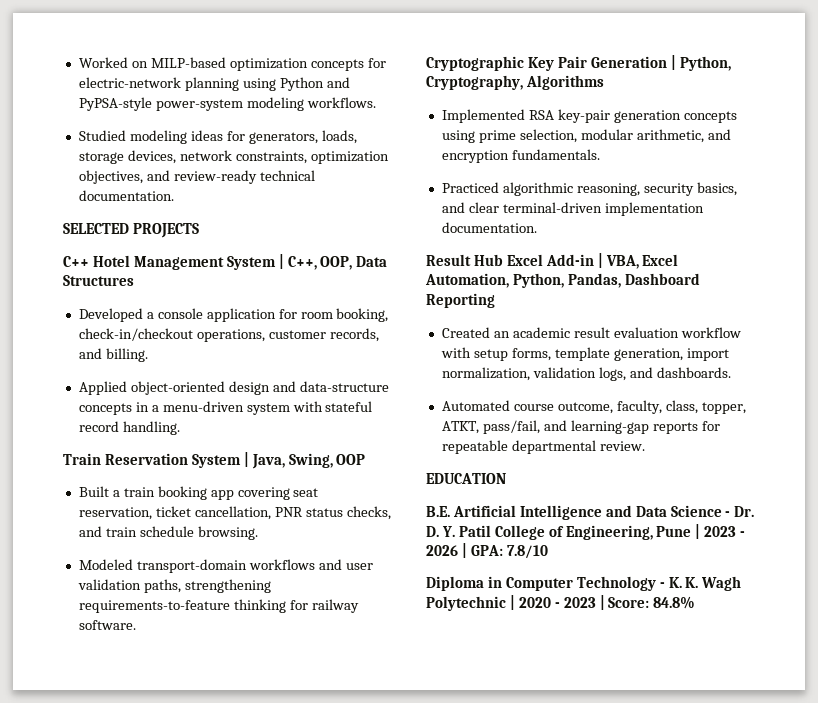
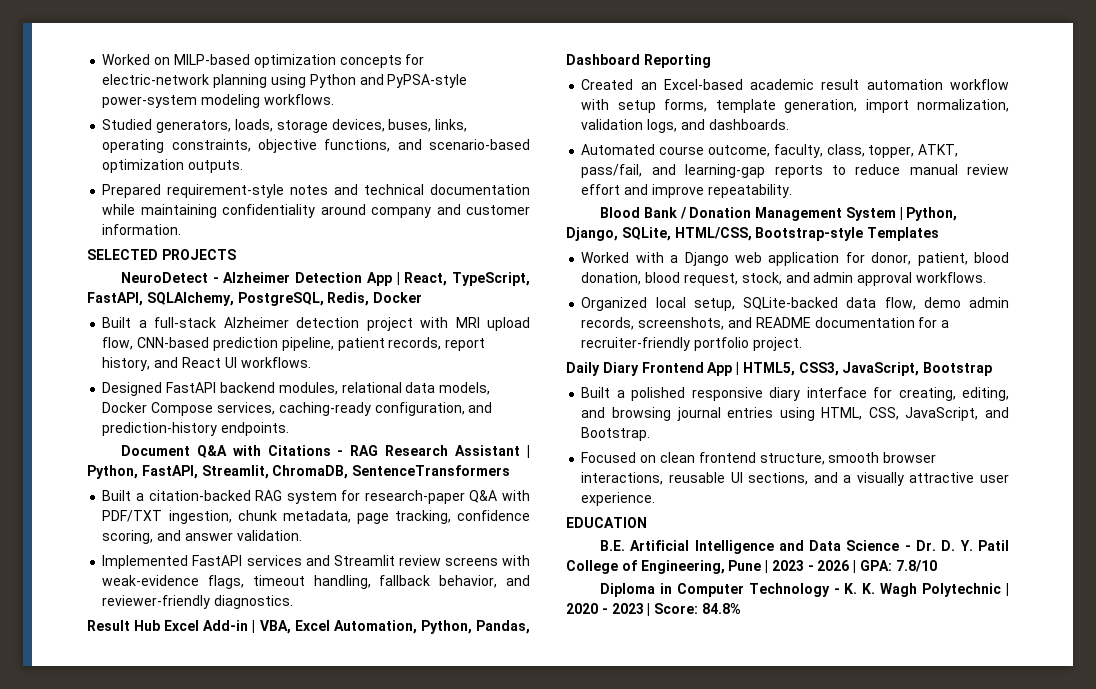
[129,130,245,144] modeling ideas for -> (153, 124) none
[179,150,389,164] [78,170,315,184] [78,190,174,201] [63,223,199,238] [63,254,388,270] [63,275,134,286] [78,308,389,322] [78,328,379,342] [78,348,148,362] [78,381,389,395] [78,401,373,415] [78,421,180,435] [63,452,366,469] [78,486,319,500] [78,506,391,520] [78,526,258,540] [78,559,373,573] [77,579,271,593] [78,599,359,613] [78,620,136,630] [426,55,731,71] [426,75,604,90] [441,109,737,123] [441,129,731,143] [441,149,600,163] [441,182,737,196] [441,202,704,216] [441,222,537,233] network constraints, optimization objectives, and review-ready technical documentation. // SELECTED PROJECTS // C++ Hotel Management System | C++, OOP, Data Structures // Developed a console application for room booking, check-in/checkout operations, customer records, and billing. // Applied object-oriented design and data-structure concepts in a menu-driven system with stateful record handling. // Train Reservation System | Java, Swing, OOP // Built a train booking app covering seat reservation, ticket cancellation, PNR status checks, and train schedule browsing. // Modeled transport-domain workflows and user validation paths, strengthening requirements-to-feature thinking for railway software. // Cryptographic Key Pair Generation | Python, Cryptography, Algorithms // Implemented RSA key-pair generation concepts using prime selection, modular arithmetic, and encryption fundamentals. // Practiced algorithmic reasoning, security basics, and clear terminal-driven implementation documentation. -> [388,119,468,132] [102,139,530,153] [102,159,244,173] [102,184,531,198] [102,204,530,218] [102,224,182,235] [87,249,236,260] [120,272,530,286] [87,292,423,306] [102,317,530,331] [102,337,486,351] [102,357,311,371] [102,382,491,396] [102,402,493,416] [102,422,290,436] [120,445,530,458] [87,465,511,479] [102,490,530,504] [102,510,530,524] [102,530,302,544] [102,555,530,569] [102,575,530,589] [102,595,294,609] buses, links, operating constraints, objective functions, and scenario-based optimization outputs. // Prepared requirement-style notes and technical documentation while maintaining confidentiality around company and customer information. // SELECTED PROJECTS // NeuroDetect - Alzheimer Detection App | React, TypeScript, FastAPI, SQLAlchemy, PostgreSQL, Redis, Docker // Built a full-stack Alzheimer detection project with MRI upload flow, CNN-based prediction pipeline, patient records, report history, and React UI workflows. // Designed FastAPI backend modules, relational data models, Docker Compose services, caching-ready configuration, and prediction-history endpoints. // Document Q&A with Citations - RAG Research Assistant | Python, FastAPI, Streamlit, ChromaDB, SentenceTransformers // Built a citation-backed RAG system for research-paper Q&A with PDF/TXT ingestion, chunk metadata, page tracking, confidence scoring, and answer validation. // Implemented FastAPI services and Streamlit review screens with weak-evidence flags, timeout handling, fallback behavior, and reviewer-friendly diagnostics.
(510, 334) none -> [663,79,743,90] Excel-based
[613,327,679,338] evaluation -> [866,79,943,90] automation
[701,421,720,431] [441,440,645,454] for repeatable departmental review. -> [831,164,1009,175] [581,184,792,198] [599,207,958,221] [566,227,940,241] [581,252,1009,266] [581,272,986,286] [581,297,1009,311] [581,317,950,330] [581,337,802,351] [566,362,993,376] [581,387,1009,401] [581,407,1009,421] [581,427,651,441] [581,452,937,465] [581,472,1009,486] [581,492,656,506] to reduce manual review effort and improve repeatability. // Blood Bank / Donation Management System | Python, Django, SQLite, HTML/CSS, Bootstrap-style Templates // Worked with a Django web application for donor, patient, blood donation, blood request, stock, and admin approval workflows. // Organized local setup, SQLite-backed data flow, demo admin records, screenshots, and README documentation for a recruiter-friendly portfolio project. // Daily Diary Frontend App | HTML5, CSS3, JavaScript, Bootstrap // Built a polished responsive diary interface for creating, editing, and browsing journal entries using HTML, CSS, JavaScript, and Bootstrap. // Focused on clean frontend structure, smooth browser interactions, reusable UI sections, and a visually attractive user experience.

